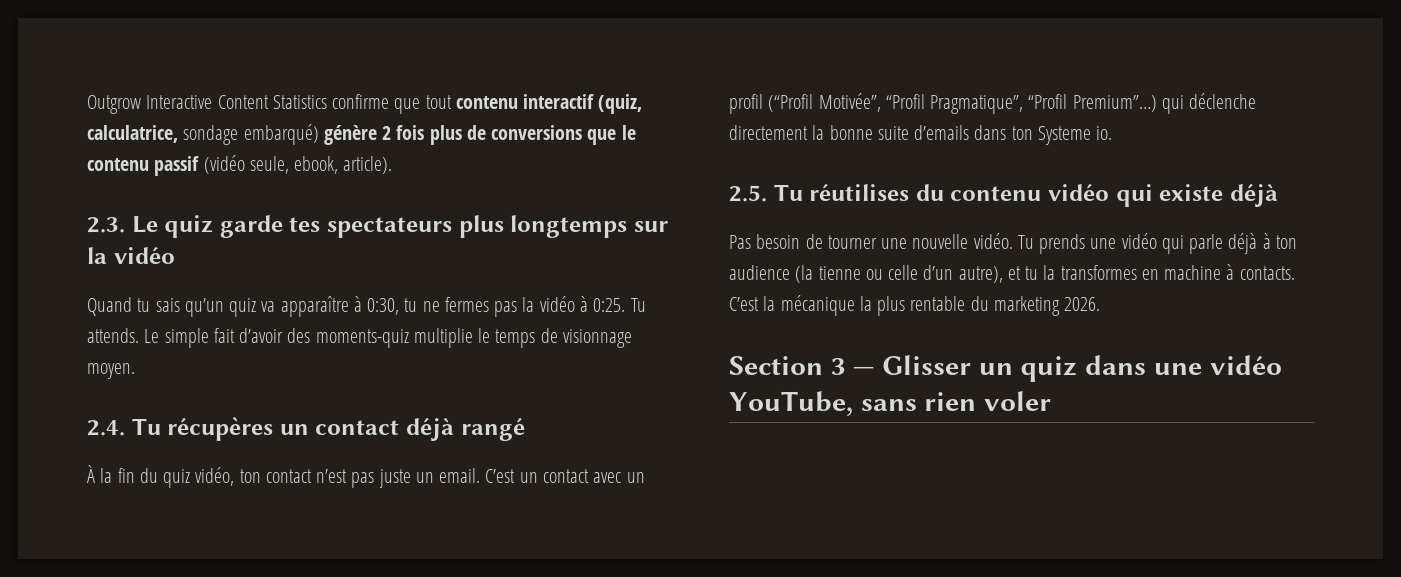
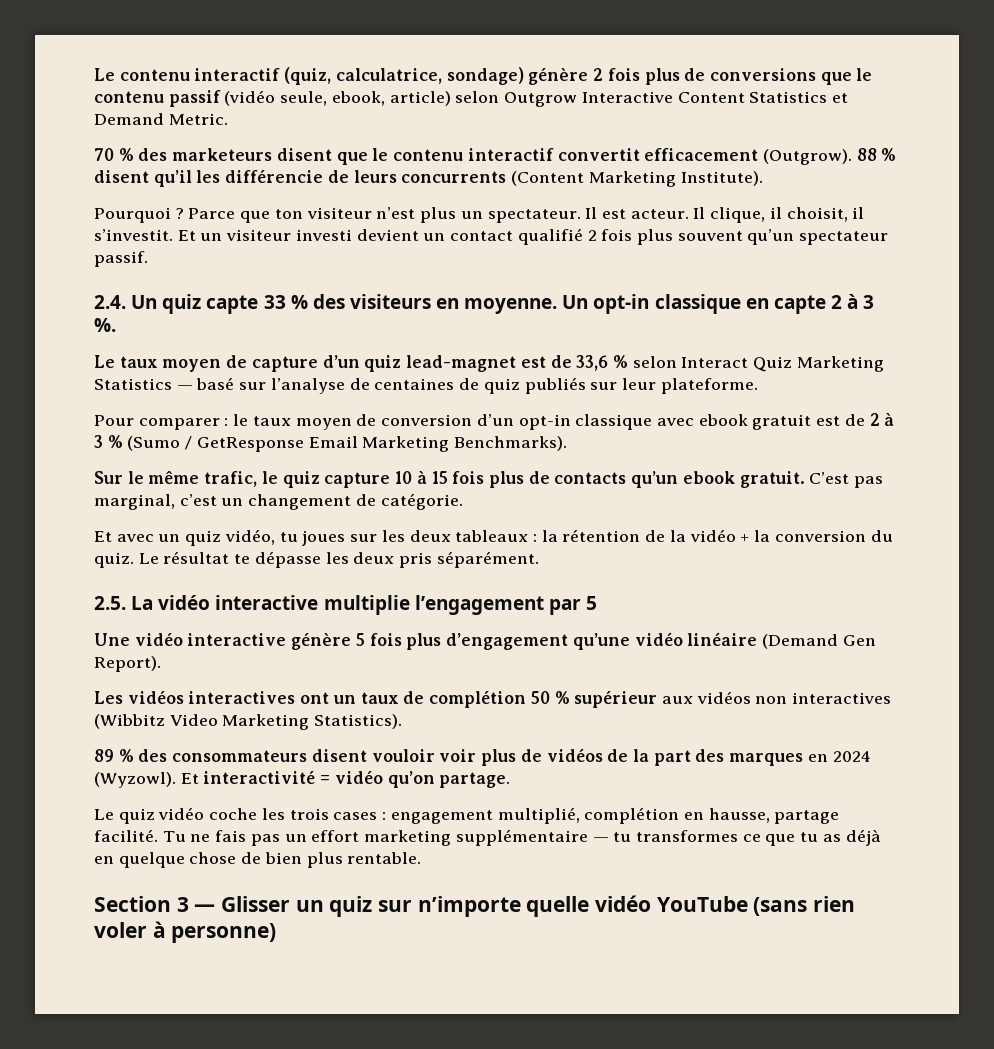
[87,94,452,114] Outgrow Interactive Content Statistics confirme que tout -> [94,68,115,81] Le
[183,124,319,145] sondage embarqué) -> [446,67,524,85] sondage)
[343,156,393,174] [87,215,668,238] [87,247,175,264] [87,296,647,317] [87,328,632,348] [87,363,135,379] [87,417,525,441] [87,465,645,488] [729,93,1257,114] [729,125,1113,145] [729,184,1278,207] [729,233,1297,254] [729,264,1295,283] [729,295,1101,316] article). // 2.3. Le quiz garde tes spectateurs plus longtemps sur la vidéo // Quand tu sais qu’un quiz va apparaître à 0:30, tu ne fermes pas la vidéo à 0:25. Tu attends. Le simple fait d’avoir des moments-quiz multiplie le temps de visionnage moyen. // 2.4. Tu récupères un contact déjà rangé // À la fin du quiz vidéo, ton contact n’est pas juste un email. C’est un contact avec un profil (“Profil Motivée”, “Profil Pragmatique”, “Profil Premium”…) qui déclenche directement la bonne suite d’emails dans ton Systeme io. // 2.5. Tu réutilises du contenu vidéo qui existe déjà // Pas besoin de tourner une nouvelle vidéo. Tu prends une vidéo qui parle déjà à ton audience (la tienne ou celle d’un autre), et tu la transformes en machine à contacts. C’est la mécanique la plus rentable du marketing 2026. -> [389,91,848,107] [94,113,228,125] [94,148,897,165] [94,169,763,187] [94,207,865,223] [94,228,889,245] [94,251,148,267] [94,294,875,314] [94,318,116,332] [94,355,884,372] [94,377,758,394] [94,413,895,430] [94,435,568,452] [94,470,884,488] [94,493,463,510] [94,529,893,546] [94,551,539,568] [94,595,597,615] [94,632,876,650] [94,656,161,672] [94,690,892,708] [94,714,403,730] [94,748,871,766] [94,770,511,788] [94,807,840,824] [94,829,881,846] [94,852,422,868] article) selon Outgrow Interactive Content Statistics et Demand Metric. // 70 % des marketeurs disent que le contenu interactif convertit efficacement (Outgrow). 88 % disent qu’il les différencie de leurs concurrents (Content Marketing Institute). // Pourquoi ? Parce que ton visiteur n’est plus un spectateur. Il est acteur. Il clique, il choisit, il s’investit. Et un visiteur investi devient un contact qualifié 2 fois plus souvent qu’un spectateur passif. // 2.4. Un quiz capte 33 % des visiteurs en moyenne. Un opt-in classique en capte 2 à 3 %. // Le taux moyen de capture d’un quiz lead-magnet est de 33,6 % selon Interact Quiz Marketing Statistics — basé sur l’analyse de centaines de quiz publiés sur leur plateforme. // Pour comparer : le taux moyen de conversion d’un opt-in classique avec ebook gratuit est de 2 à 3 % (Sumo / GetResponse Email Marketing Benchmarks). // Sur le même trafic, le quiz capture 10 à 15 fois plus de contacts qu’un ebook gratuit. C’est pas marginal, c’est un changement de catégorie. // Et avec un quiz vidéo, tu joues sur les deux tableaux : la rétention de la vidéo + la conversion du quiz. Le résultat te dépasse les deux pris séparément. // 2.5. La vidéo interactive multiplie l’engagement par 5 // Une vidéo interactive génère 5 fois plus d’engagement qu’une vidéo linéaire (Demand Gen Report). // Les vidéos interactives ont un taux de complétion 50 % supérieur aux vidéos non interactives (Wibbitz Video Marketing Statistics). // 89 % des consommateurs disent vouloir voir plus de vidéos de la part des marques en 2024 (Wyzowl). Et interactivité = vidéo qu’on partage. // Le quiz vidéo coche les trois cases : engagement multiplié, complétion en hausse, partage facilité. Tu ne fais pas un effort marketing supplémentaire — tu transformes ce que tu as déjà en quelque chose de bien plus rentable.
[1085,355,1282,375] [729,391,1052,416] dans une vidéo YouTube, sans rien voler -> [378,895,856,917] [94,921,277,943] sur n’importe quelle vidéo YouTube (sans rien voler à personne)

